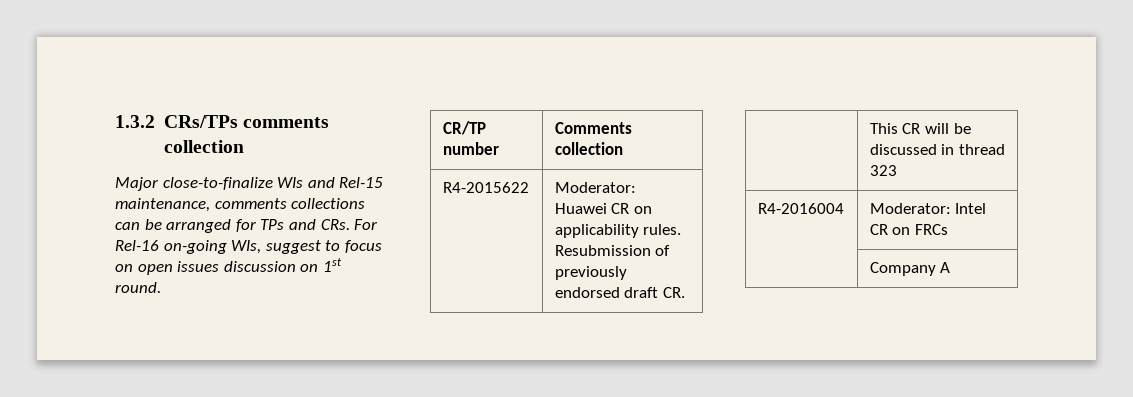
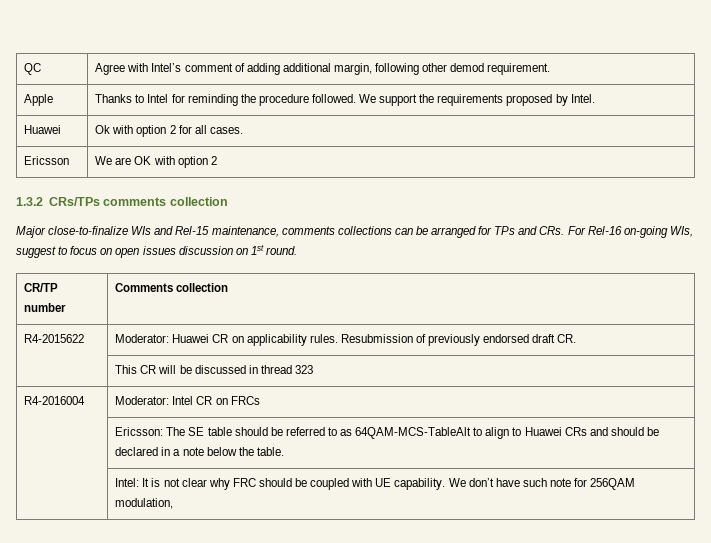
(115, 121) none -> [24,63,42,75] [95,63,551,75] [24,94,54,106] [95,94,595,106] [24,125,62,134] [95,125,243,137] [24,156,70,165] [95,156,217,168] QC | Agree with Intel’s comment of adding additional margin, following other demod requirement. // Apple | Thanks to Intel for reminding the procedure followed. We support the requirements proposed by Intel. // Huawei | Ok with option 2 for all cases. // Ericsson | We are OK with option 2 //
[869,262,951,276] Company A -> [115,427,659,439] [115,447,284,456] [115,478,636,490] [115,498,174,509] Ericsson: The SE table should be referred to as 64QAM-MCS-TableAlt to align to Huawei CRs and should be declared in a note below the table. // | Intel: It is not clear why FRC should be coupled with UE capability. We don’t have such note for 256QAM modulation,

